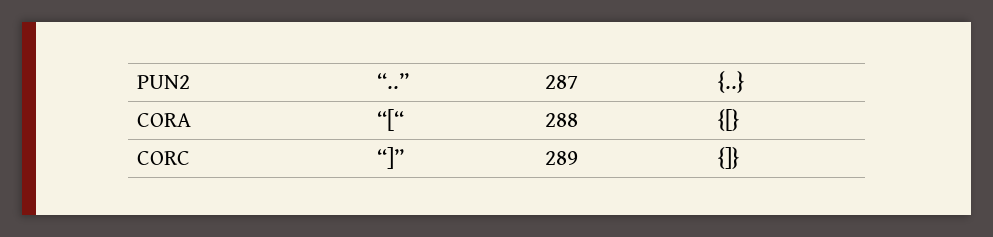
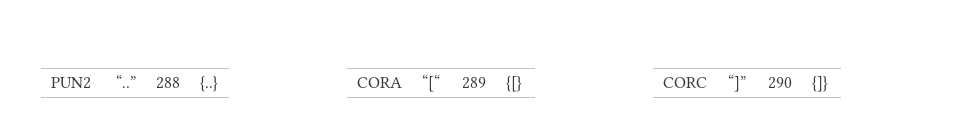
[545,75,579,89] 287 -> [155,77,180,89] 288
[545,113,579,127] 288 -> [461,77,486,89] 289
[545,151,579,165] 289 -> [767,77,792,89] 290

